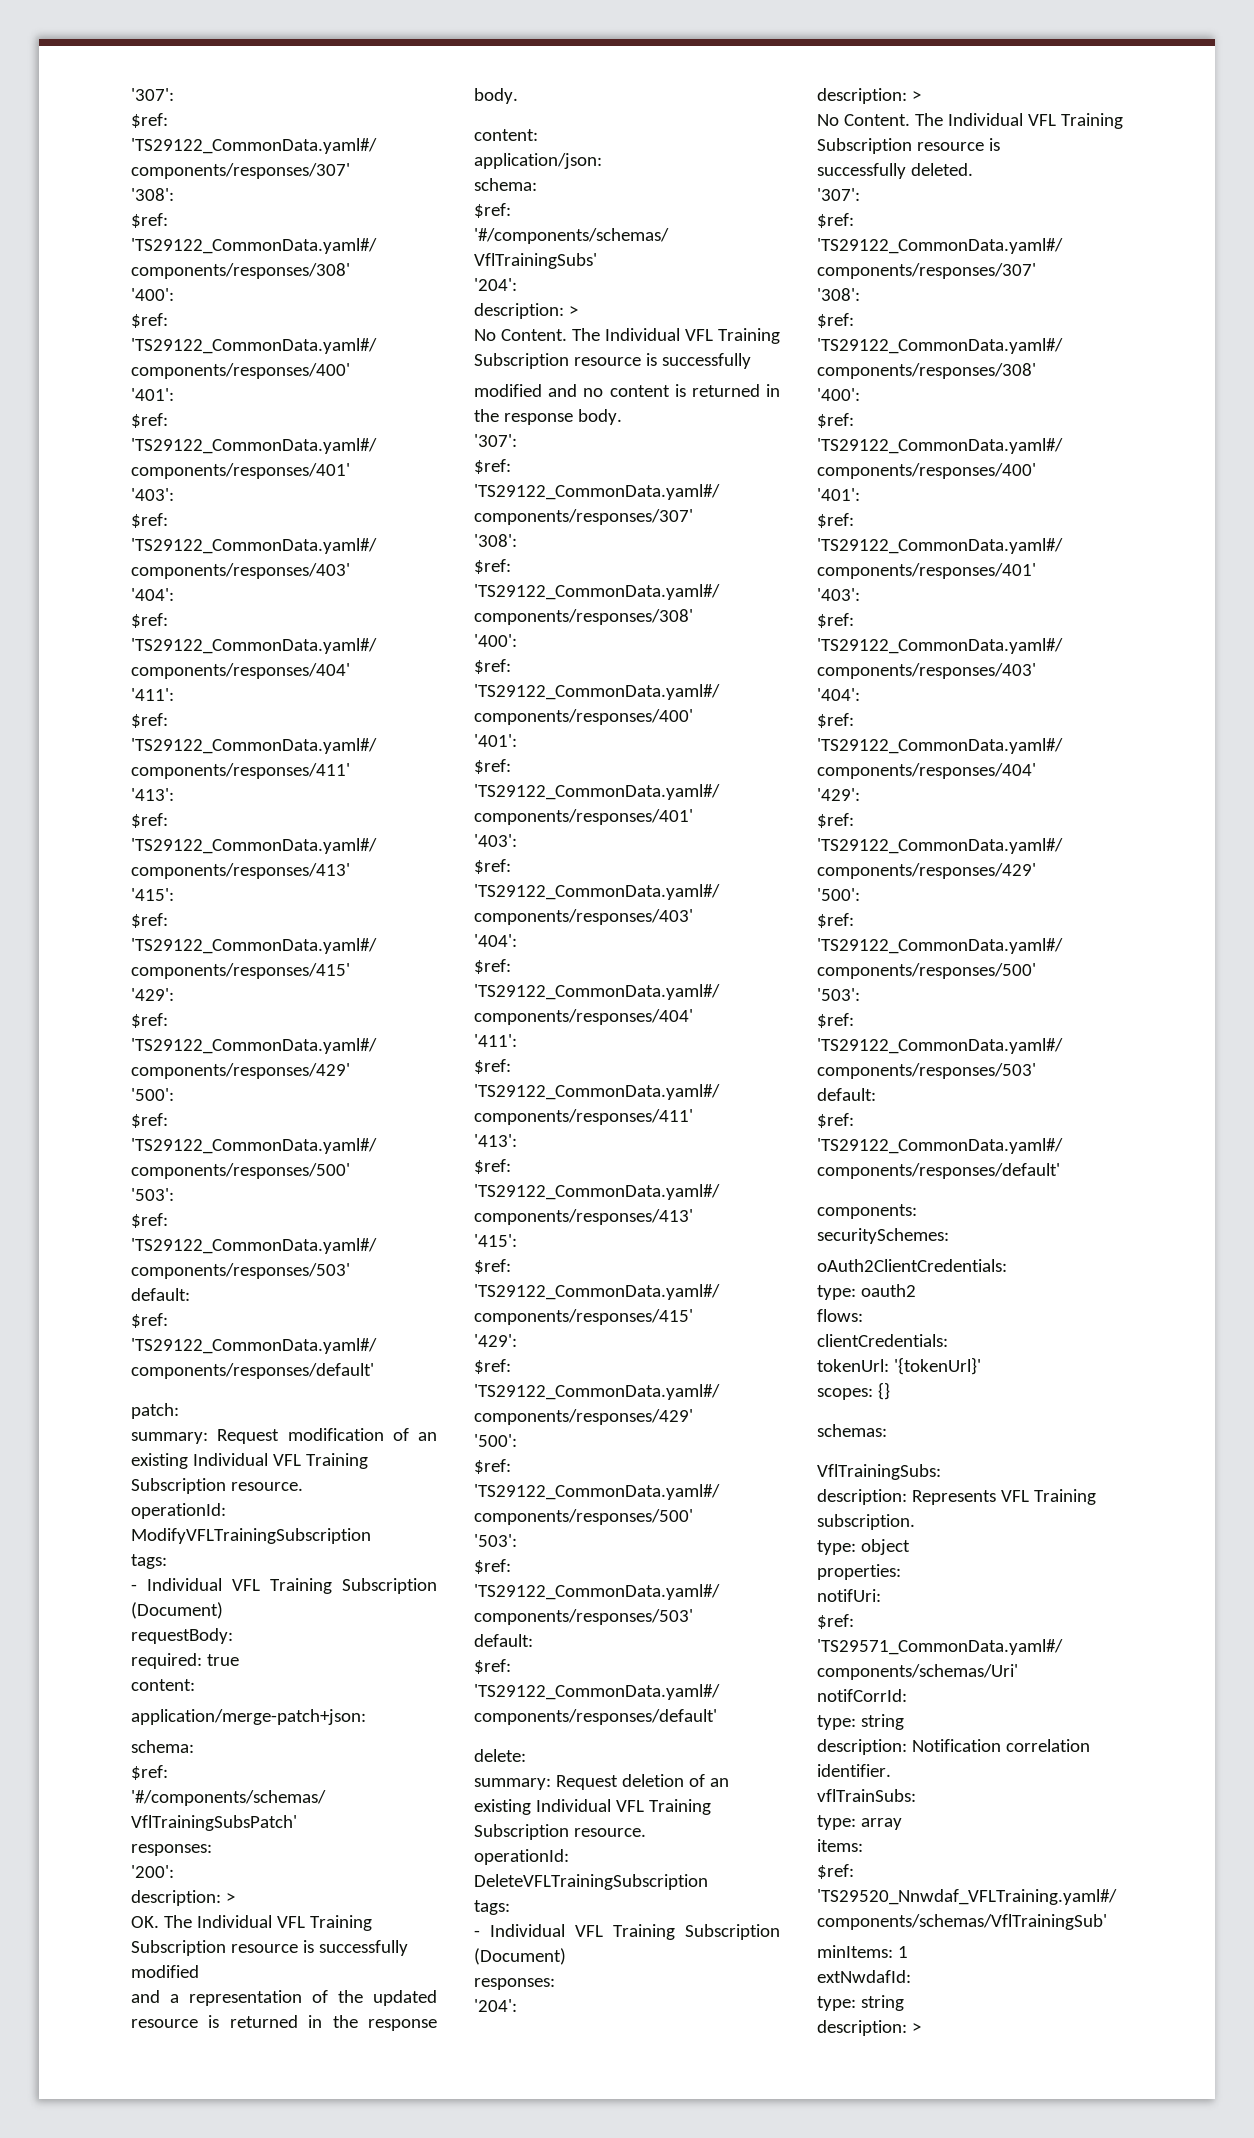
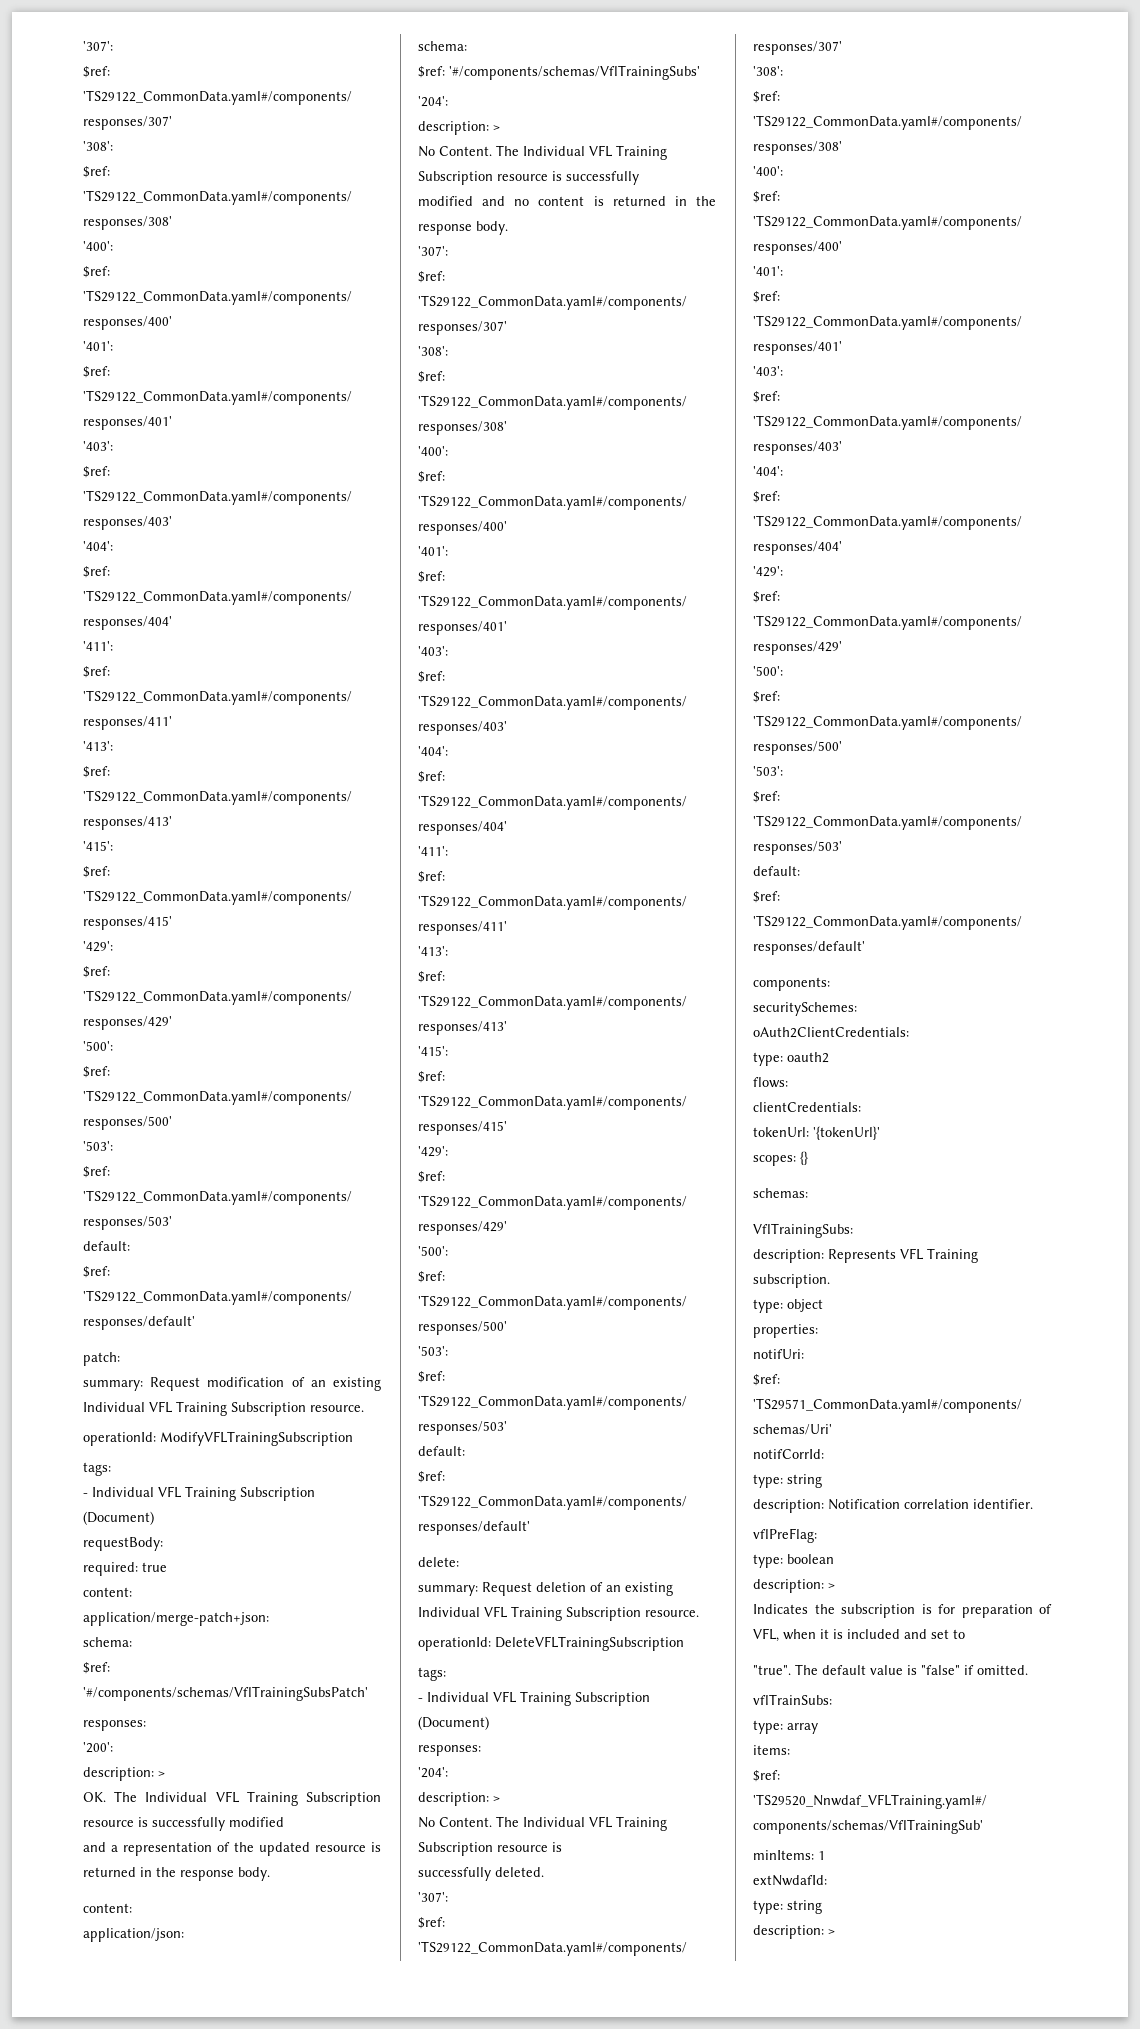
(891, 1770) none -> [753,1528,817,1543] [753,1554,834,1568] [753,1579,835,1593] [753,1604,1052,1618] [753,1628,965,1642] [753,1664,1028,1675] // vflPreFlag: // type: boolean // description: > // Indicates the subscription is for preparation of VFL, when it is included and set to // "true". The default value is "false" if omitted.

